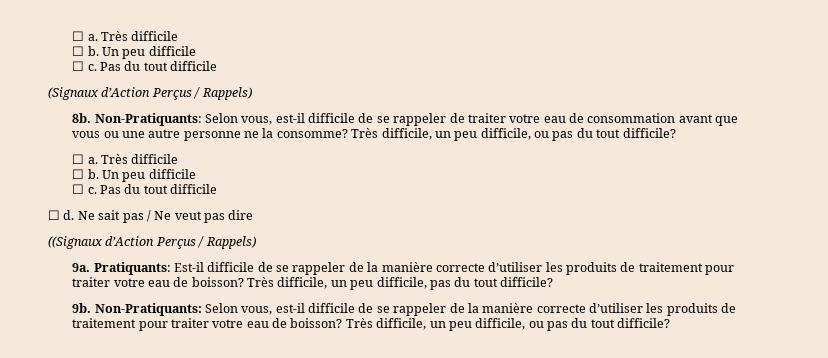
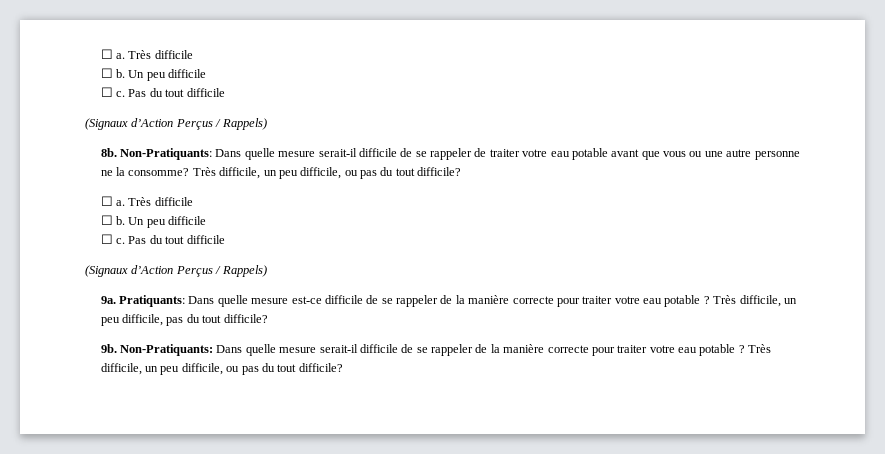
[204,113,305,125] Selon vous, est-il -> [215,148,357,160] Dans quelle mesure serait-il
[569,113,676,123] de consommation -> [571,148,608,160] potable
[48,210,254,223] [48,236,102,249] ☐ d. Ne sait pas / Ne veut pas dire // ((Signaux -> [85,265,128,277] (Signaux
[173,262,735,275] [72,277,244,287] Est-il difficile de se rappeler de la manière correcte d’utiliser les produits de traitement pour traiter votre eau de boisson? -> [188,295,710,307] Dans quelle mesure est-ce difficile de se rappeler de la manière correcte pour traiter votre eau potable ?
[204,303,737,316] [72,318,343,331] Selon vous, est-il difficile de se rappeler de la manière correcte d’utiliser les produits de traitement pour traiter votre eau de boisson? -> [216,344,745,356] Dans quelle mesure serait-il difficile de se rappeler de la manière correcte pour traiter votre eau potable ?

